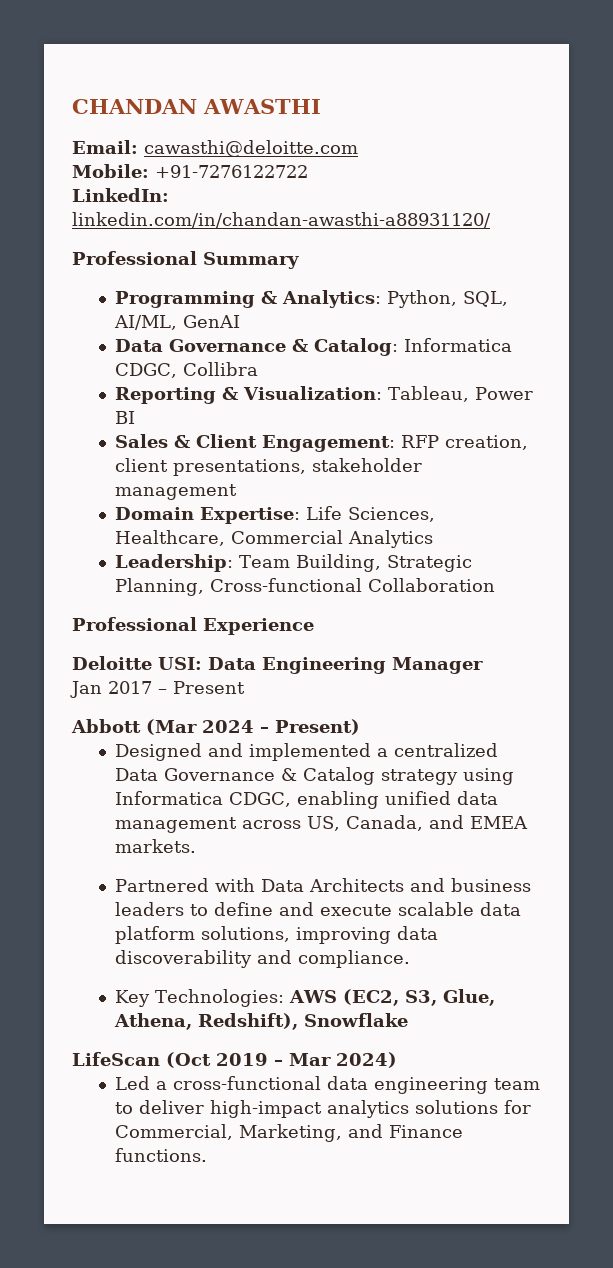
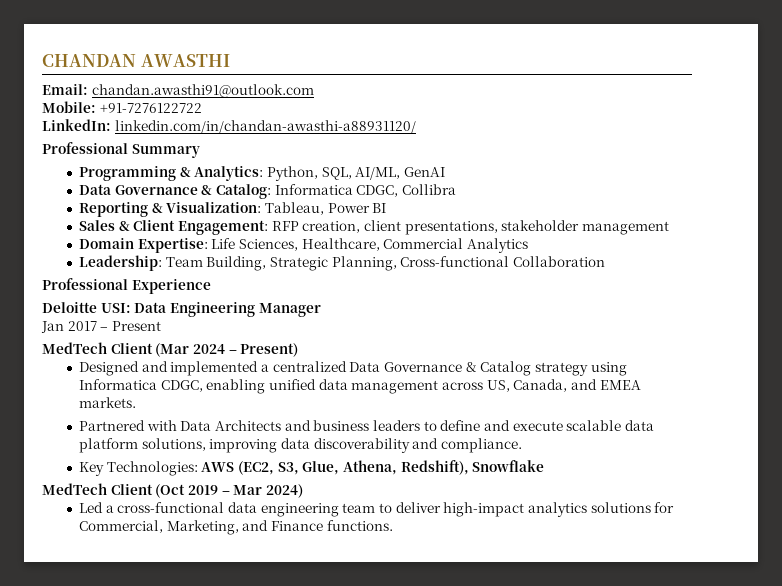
[144,140,358,157] cawasthi@deloitte.com -> [91,84,314,98] chandan.awasthi91@outlook.com
[71,719,141,733] Abbott -> [42,342,153,354] MedTech Client
[72,1052,160,1066] LifeScan -> [42,483,153,495] MedTech Client

